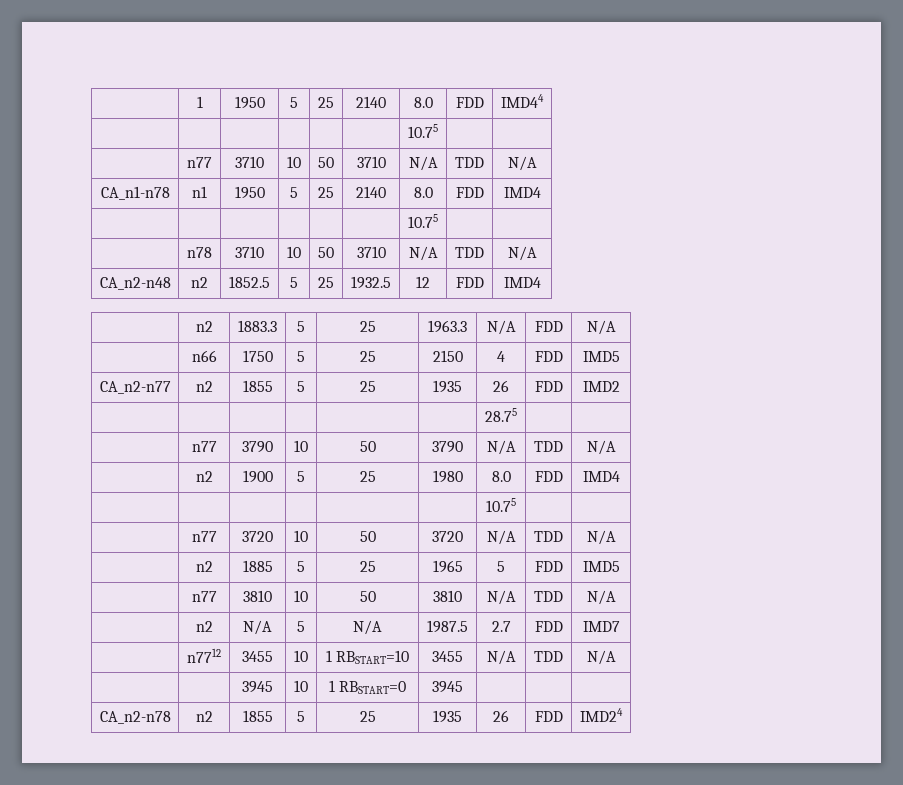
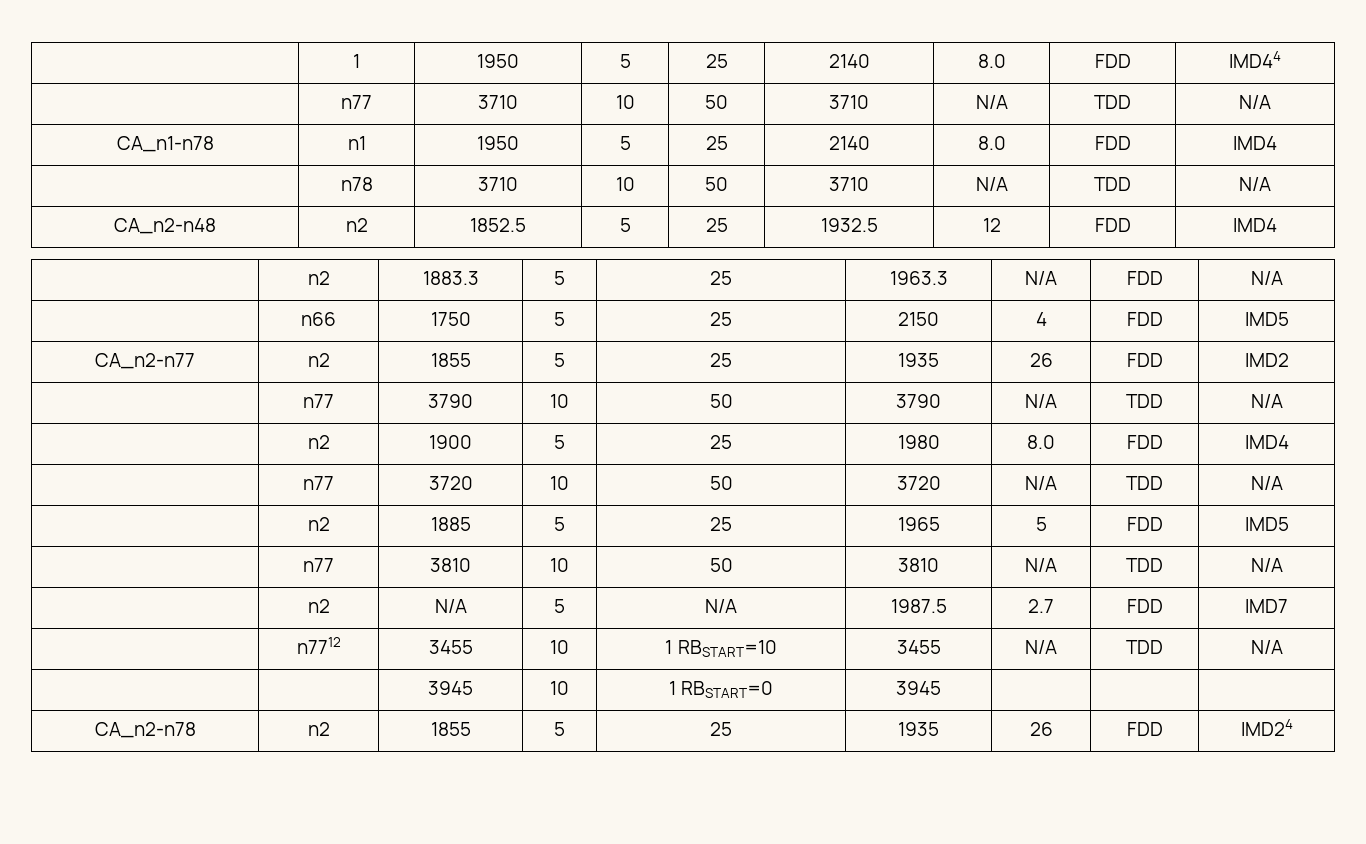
[408,124,438,138] // | | | | | | 10.75 | | -> (1281, 59) none
[408,214,438,228] // | | | | | | 10.75 | | -> (1277, 143) none
[485,408,517,422] // | | | | | | 28.75 | | -> (1289, 360) none
[486,498,516,512] // | | | | | | 10.75 | | -> (1289, 442) none

